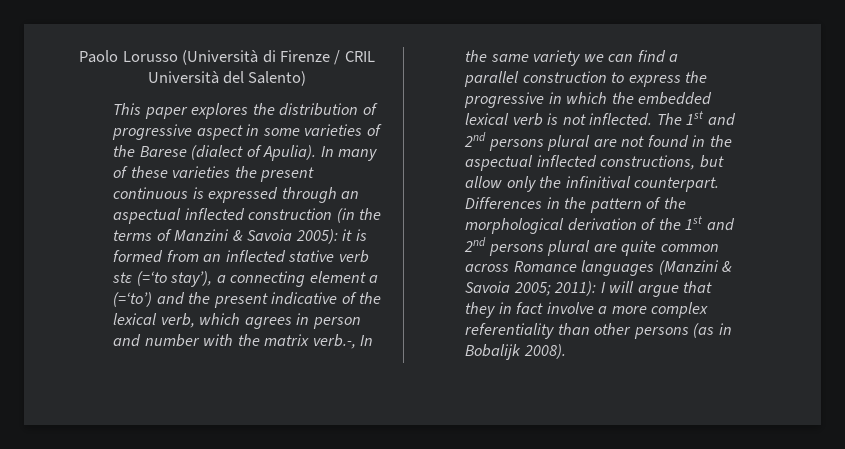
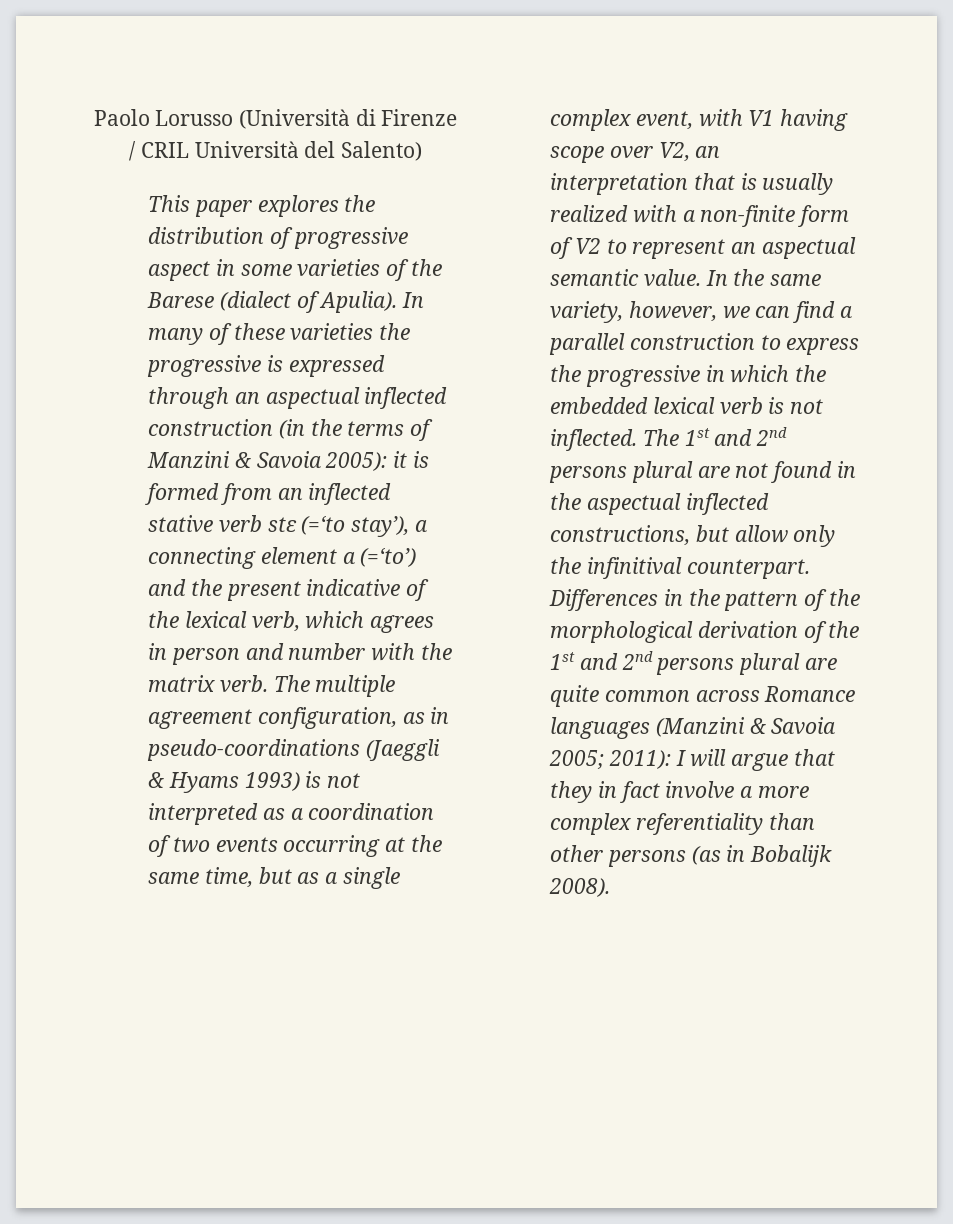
[260,167,315,182] [113,187,189,199] present continuous -> [147,355,262,377] progressive
[312,334,356,349] verb.-, -> [220,675,396,697] [148,707,450,729] [147,739,441,761] [148,771,361,793] [148,803,435,825] [148,835,442,857] [148,867,400,889] [550,109,849,131] [550,142,721,163] [550,173,834,195] [550,205,850,227] [550,237,856,259] [550,269,702,286] verb. The multiple agreement configuration, as in pseudo-coordinations (Jaeggli & Hyams 1993) is not interpreted as a coordination of two events occurring at the same time, but as a single complex event, with V1 having scope over V2, an interpretation that is usually realized with a non-finite form of V2 to represent an aspectual semantic value.
[533,50,581,66] variety -> [550,301,718,323] variety, however,

